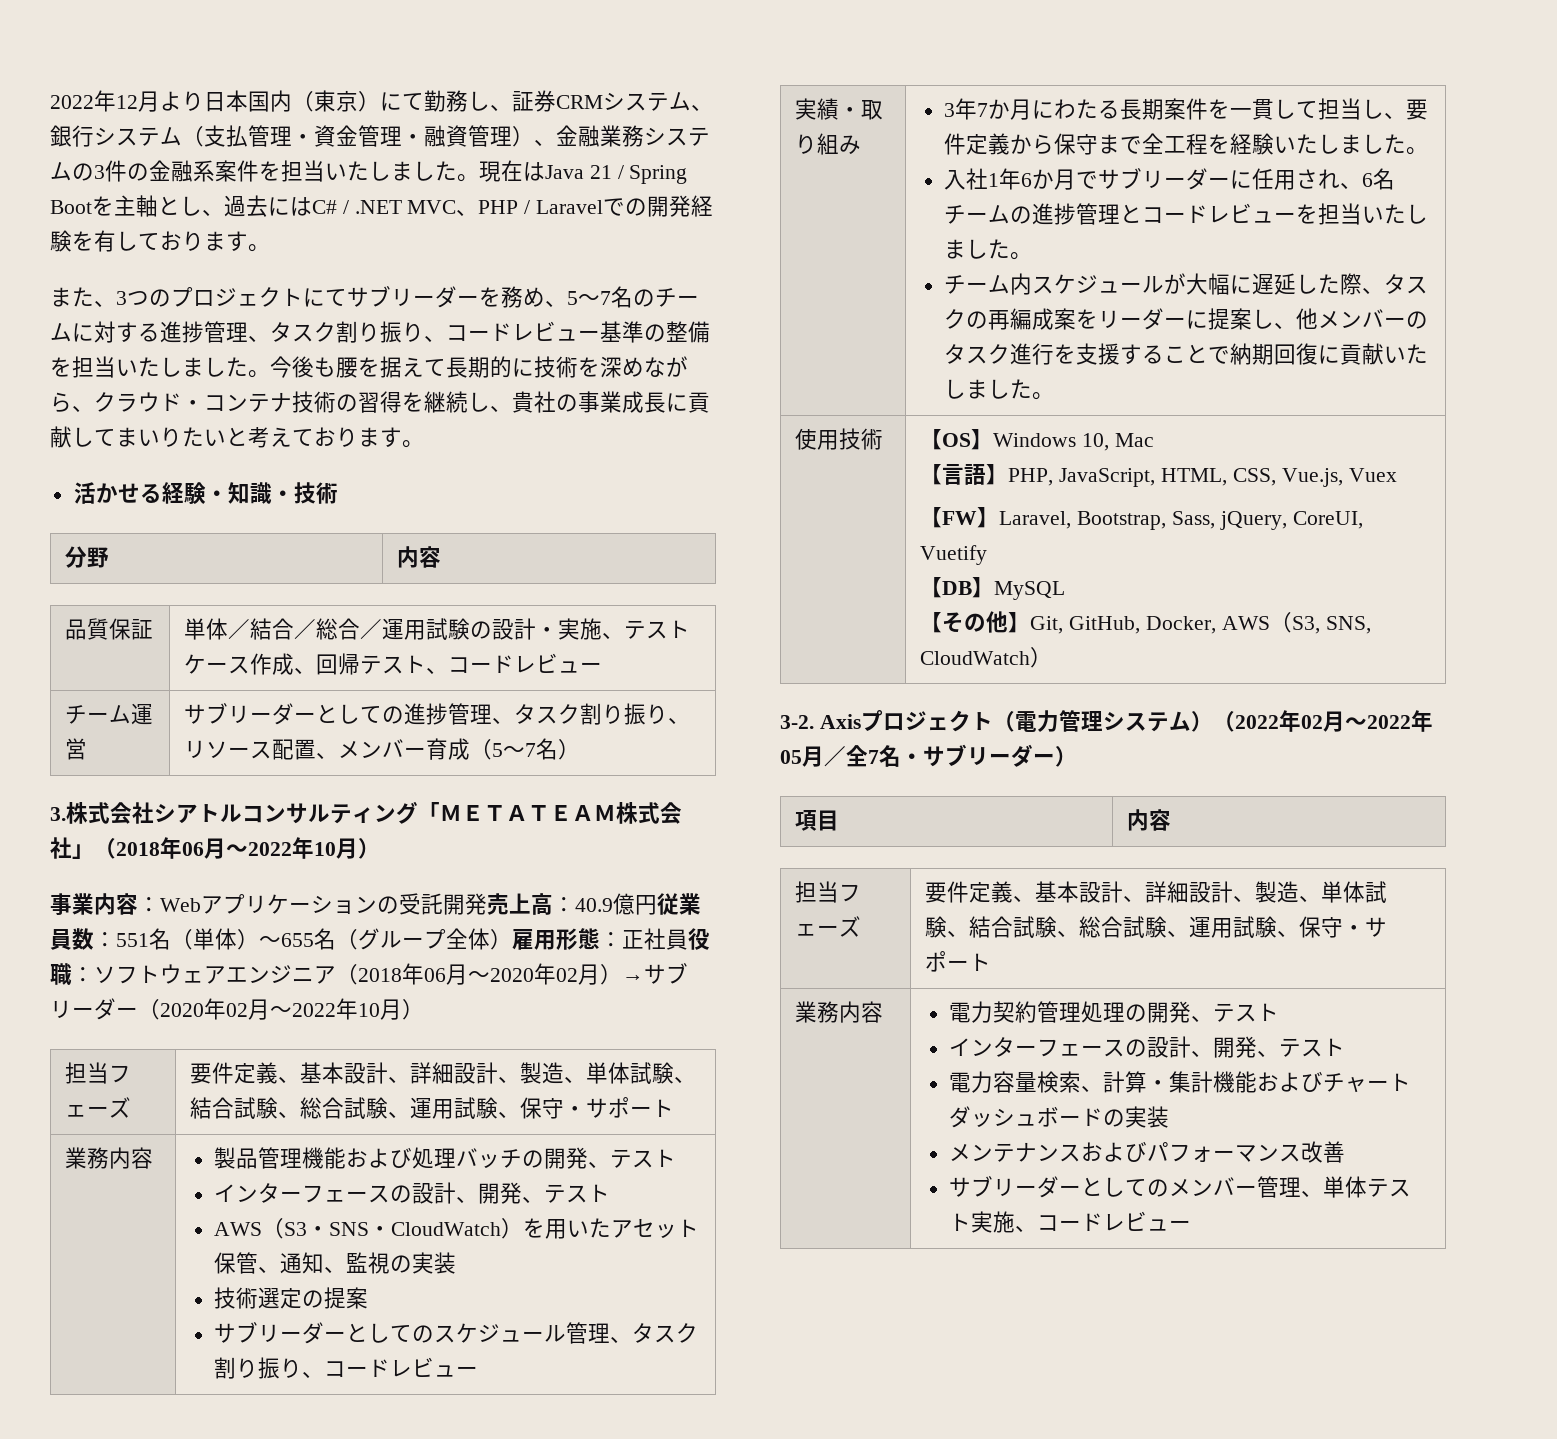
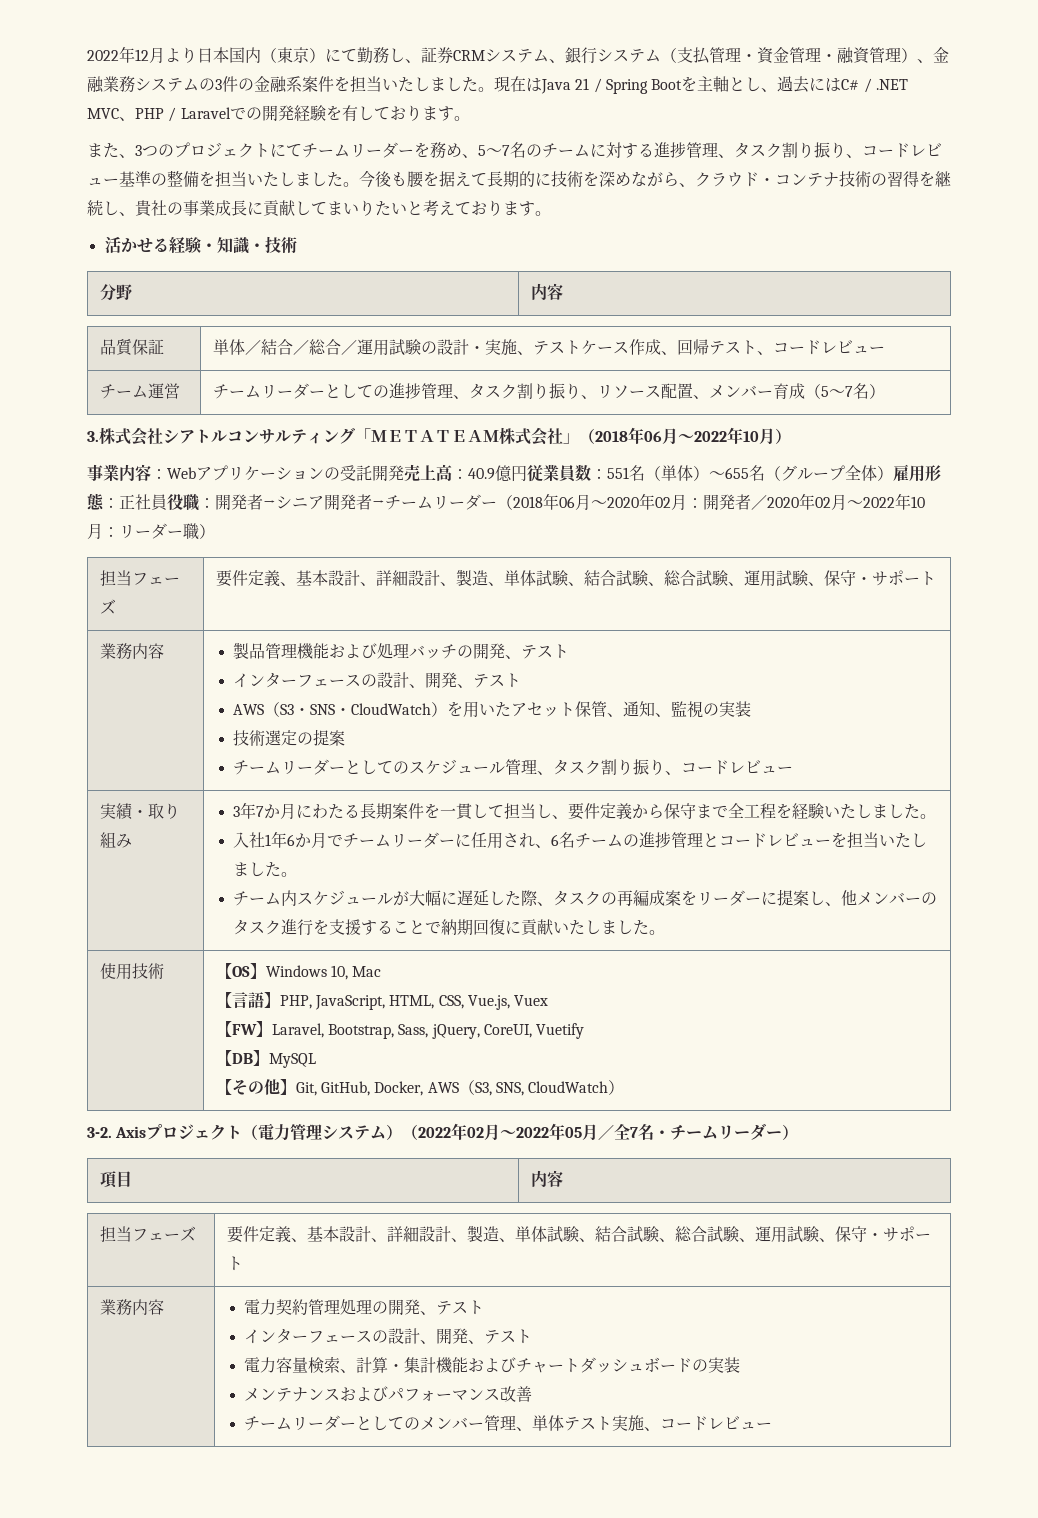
[347,286,391,307] サブ -> [302,143,350,158] チーム
[184,703,229,724] サブ -> [212,384,261,399] チーム
[94,964,336,984] ソフトウェアエンジニア -> [215,494,497,510] 開発者→シニア開発者→チームリーダー
[600,963,688,985] [50,998,160,1020] ）→サブリーダー（ -> [687,494,767,510] ：開発者／
(402, 1009) none -> [103,523,199,540] ：リーダー職
[214,1322,259,1343] サブ -> [233,760,282,775] チーム
[1098,168,1143,189] サブ -> [343,833,392,848] チーム
[923,744,967,767] サブ -> [670,1124,719,1140] チーム
[949,1176,994,1197] サブ -> [244,1416,293,1431] チーム

